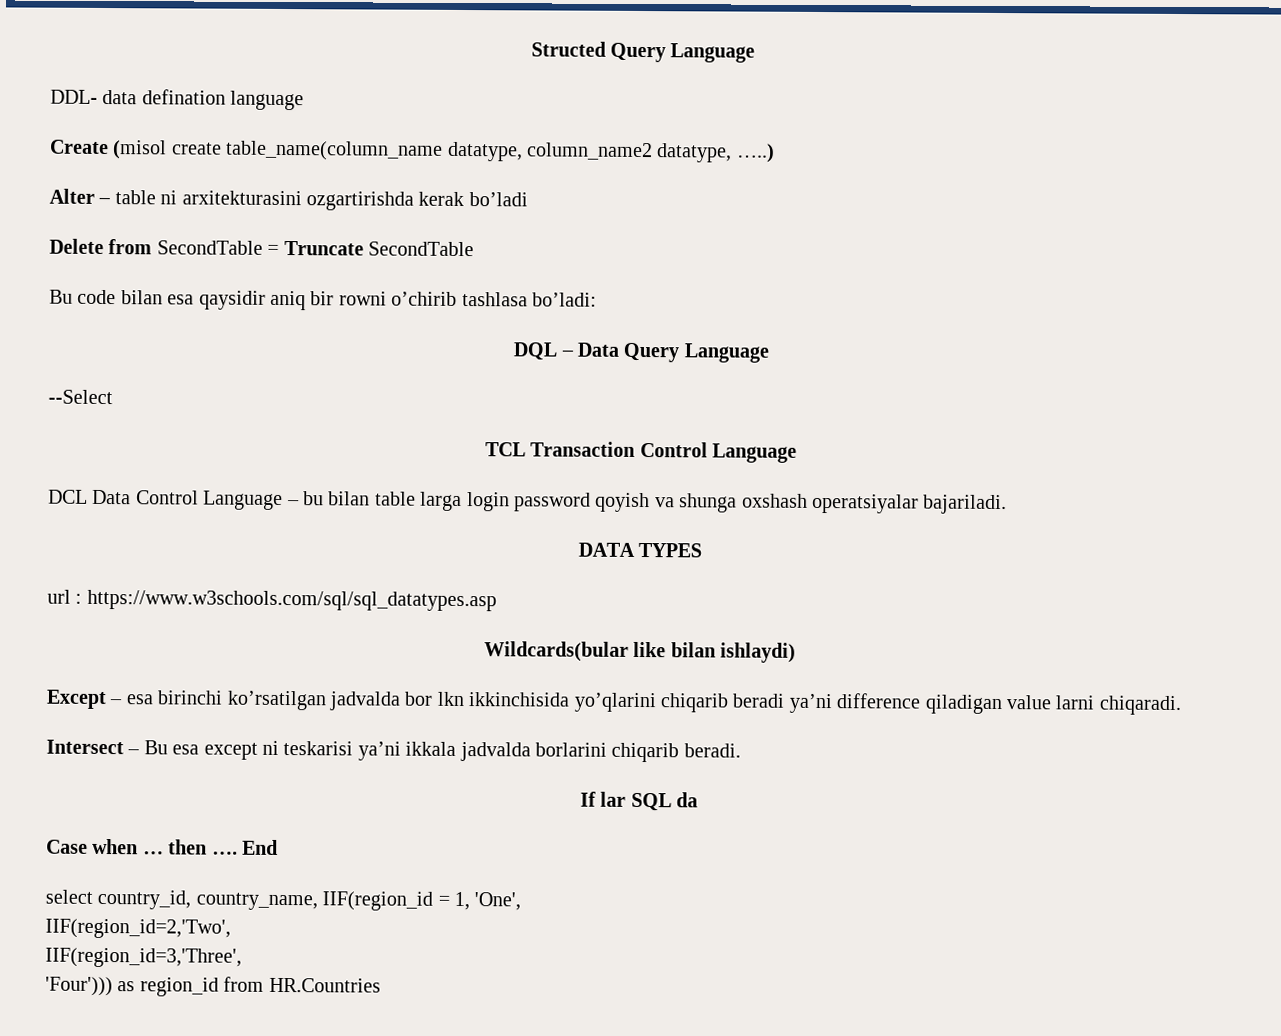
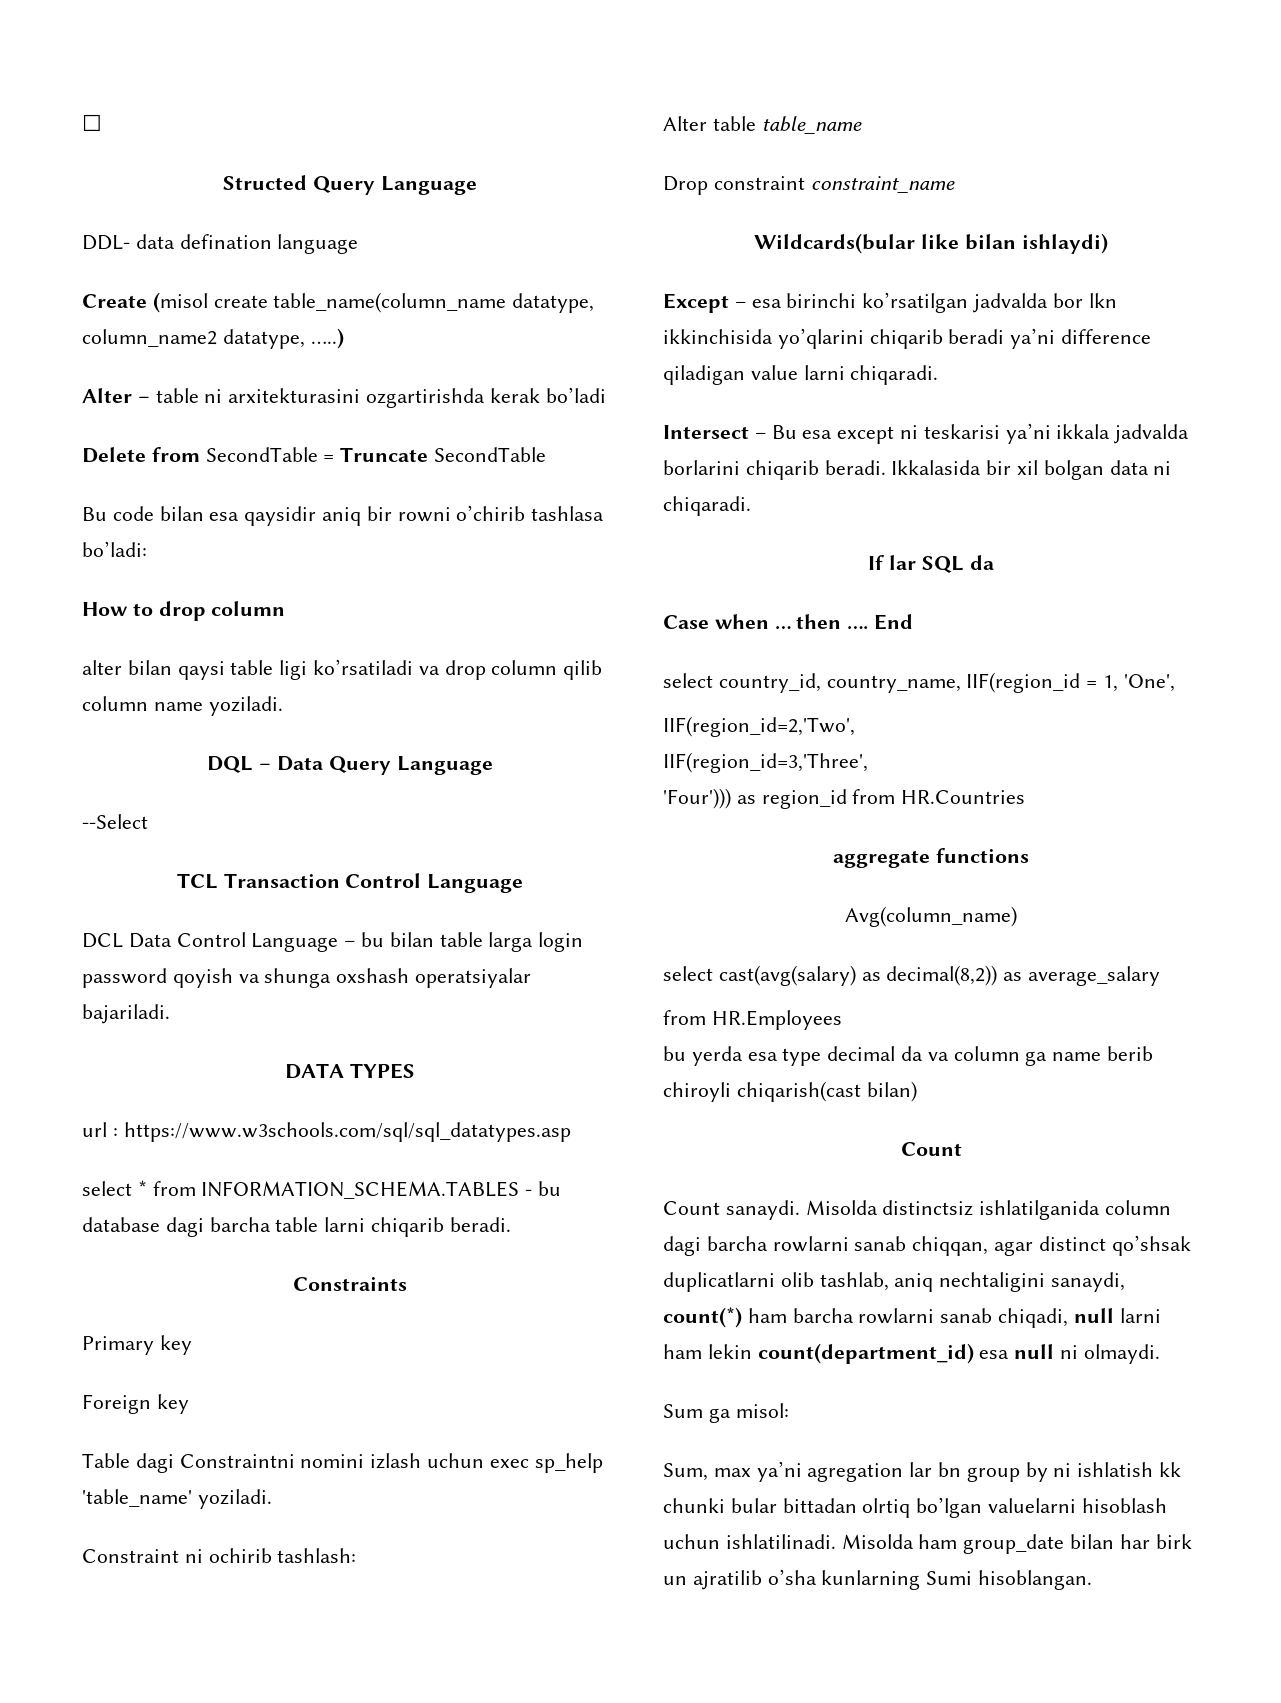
(530, 49) none -> [82,114,102,131] ☐ //
(597, 299) none -> [82,601,286,621] [82,659,603,680] [82,696,283,716] // How to drop column // alter bilan qaysi table ligi ko’rsatiladi va drop column qilib column name yoziladi.
(497, 600) none -> [82,1180,562,1199] [82,1217,511,1237] [293,1277,407,1291] [82,1335,192,1355] [82,1394,189,1414] [82,1453,603,1473] [82,1489,272,1509] [82,1548,357,1563] [663,116,862,134] [663,176,955,195] // select * from INFORMATION_SCHEMA.TABLES - bu database dagi barcha table larni chiqarib beradi. // Constraints // Primary key // Foreign key // Table dagi Constraintni nomini izlash uchun exec sp_help 'table_name' yoziladi. // Constraint ni ochirib tashlash: // Alter table table_name // Drop constraint constraint_name
(741, 750) none -> [891,460,1172,480] [663,496,751,516] Ikkalasida bir xil bolgan data ni chiqaradi.
(381, 985) none -> [833,848,1029,868] [845,906,1017,927] [663,965,1161,986] [663,1010,842,1030] [663,1046,1154,1066] [663,1081,917,1102] [900,1142,962,1156] [663,1200,1172,1220] [663,1235,1191,1256] [663,1272,1126,1292] [663,1307,1161,1328] [663,1343,1160,1364] [663,1403,789,1423] [663,1461,1182,1482] [663,1497,1167,1518] [663,1534,1192,1554] [663,1569,1093,1590] // aggregate functions // Avg(column_name) // select cast(avg(salary) as decimal(8,2)) as average_salary // from HR.Employees // bu yerda esa type decimal da va column ga name berib chiroyli chiqarish(cast bilan) // Count // Count sanaydi. Misolda distinctsiz ishlatilganida column dagi barcha rowlarni sanab chiqqan, agar distinct qo’shsak duplicatlarni olib tashlab, aniq nechtaligini sanaydi, count(*) ham barcha rowlarni sanab chiqadi, null larni ham lekin count(department_id) esa null ni olmaydi. // Sum ga misol: // Sum, max ya’ni agregation lar bn group by ni ishlatish kk chunki bular bittadan olrtiq bo’lgan valuelarni hisoblash uchun ishlatilinadi. Misolda ham group_date bilan har birk un ajratilib o’sha kunlarning Sumi hisoblangan.

